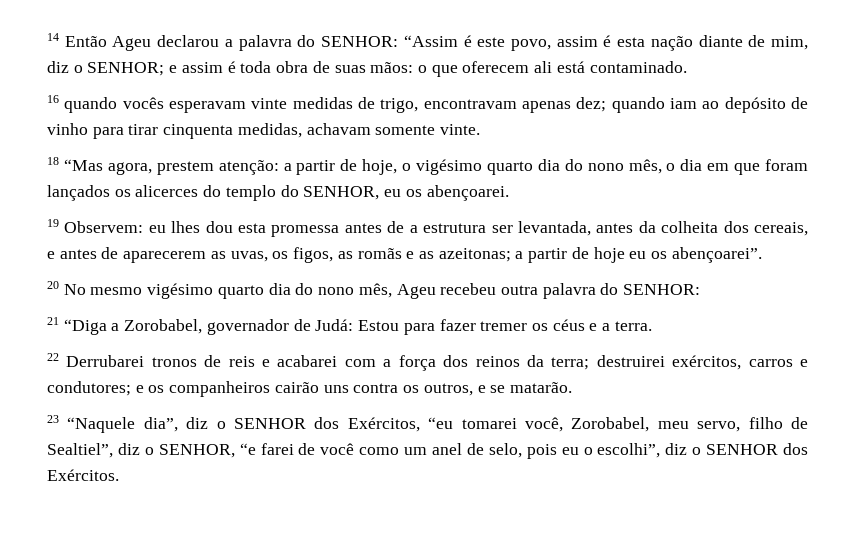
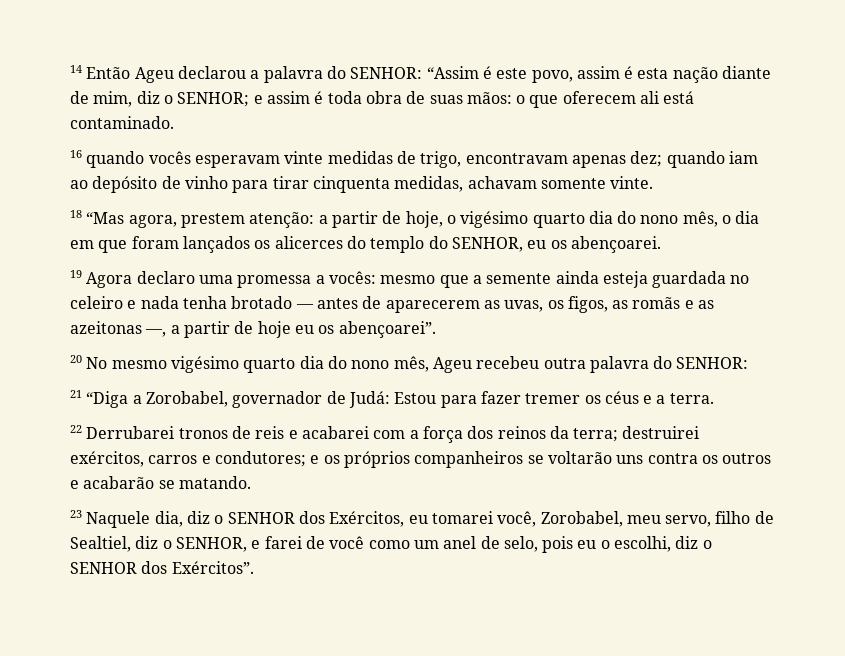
[64,221,808,237] [47,251,55,259] Observem: eu lhes dou esta promessa antes de a estrutura ser levantada, antes da colheita dos cereais, e -> [86,271,750,288] [70,296,314,309] Agora declaro uma promessa a vocês: mesmo que a semente ainda esteja guardada no celeiro e nada tenha brotado —
[438,248,511,262] azeitonas; -> [70,321,167,337] azeitonas —,
[169,381,572,397] companheiros cairão uns contra os outros, e se matarão. -> [343,451,772,468] [70,476,251,489] próprios companheiros se voltarão uns contra os outros e acabarão se matando.
[67,417,178,433] “Naquele dia”, -> [86,511,183,528] Naquele dia,
[428,417,454,429] “eu -> [408,515,428,524] eu
[47,443,113,458] Sealtiel”, -> [70,536,131,552] Sealtiel,
[239,443,256,455] “e -> [251,540,261,549] e
[597,443,808,458] [47,469,119,481] escolhi”, diz o SENHOR dos Exércitos. -> [614,536,712,552] [70,561,254,574] escolhi, diz o SENHOR dos Exércitos”.

